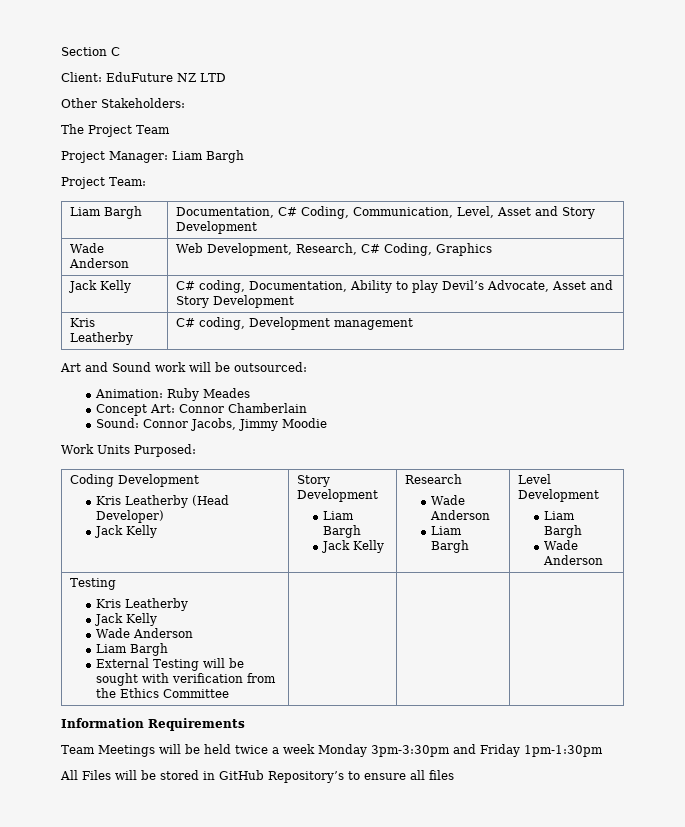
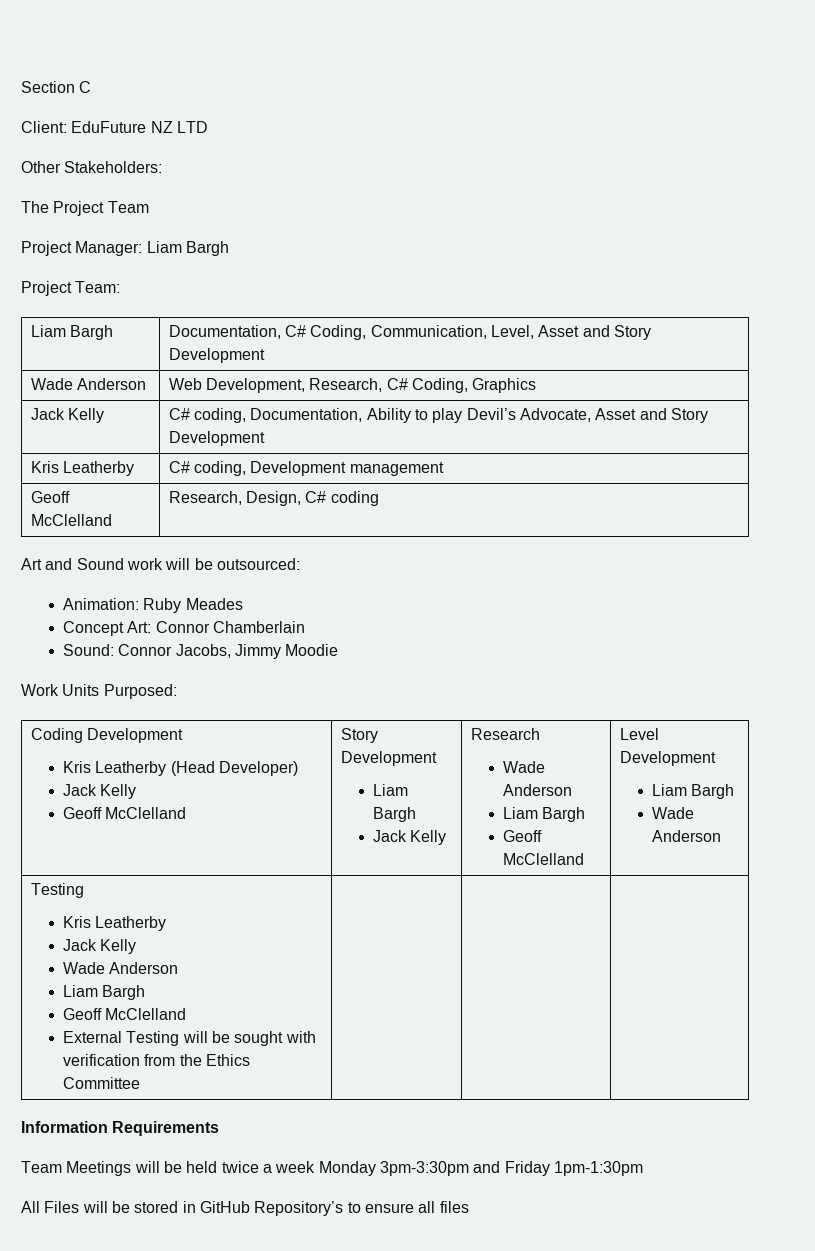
(413, 324) none -> [30,491,70,503] [30,514,112,526] [168,491,379,506] // Geoff McClelland | Research, Design, C# coding
(157, 531) none -> [63,807,187,819] // Geoff McClelland
(469, 546) none -> [503,830,543,842] [503,853,585,865] // Geoff McClelland
(168, 649) none -> [63,1008,187,1020] // Geoff McClelland

